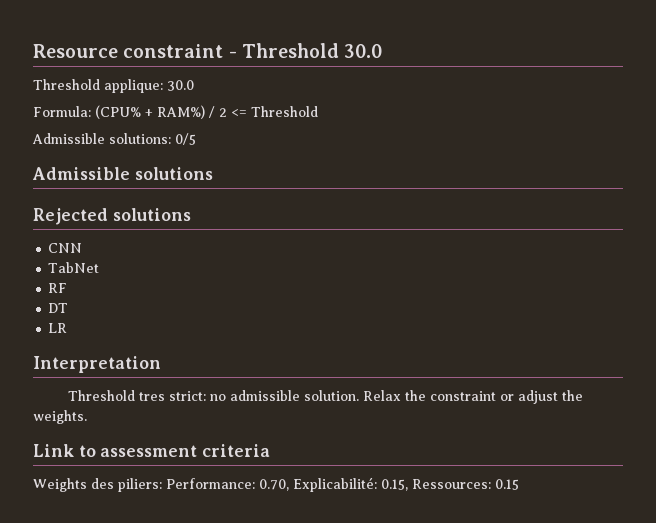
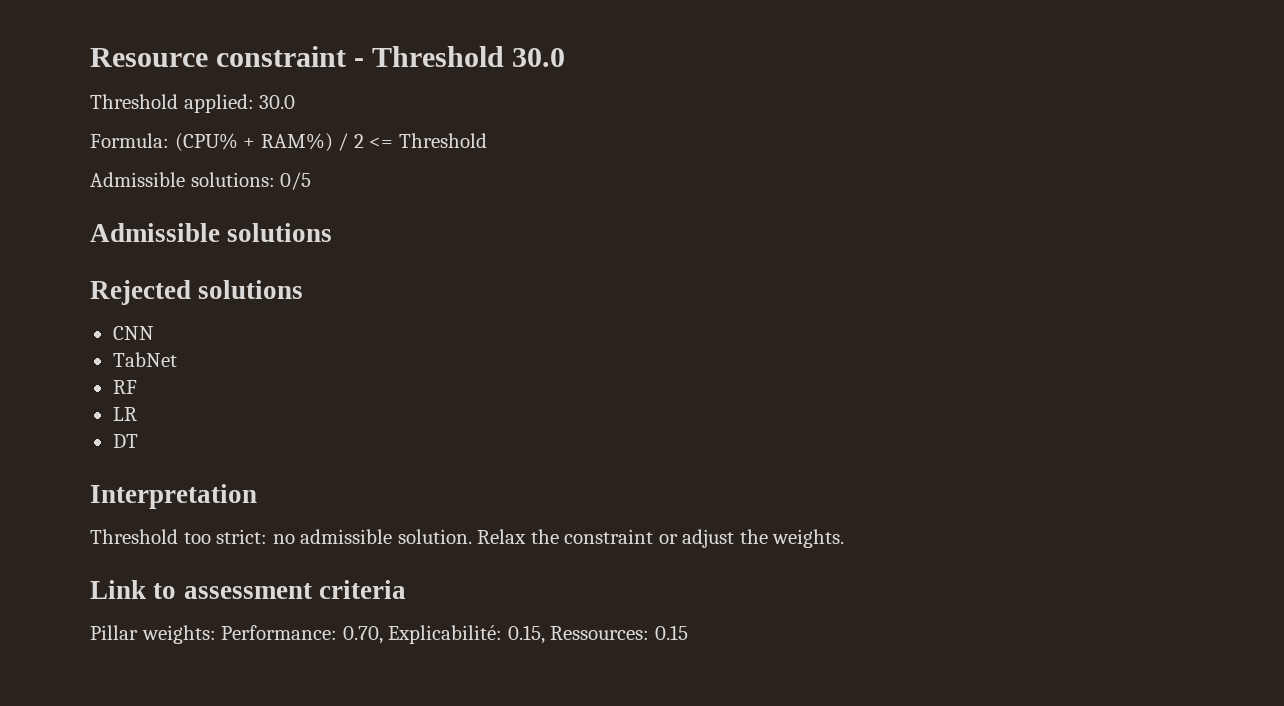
[104,79,163,93] applique: -> [183,94,254,113] applied:
(68, 288) none -> [112,407,137,421] // LR
[48,323,68,333] // LR -> (138, 441) none
[138,392,165,401] tres -> [183,532,211,544] too
[33,478,162,492] Weights des piliers: -> [90,625,216,644] Pillar weights:

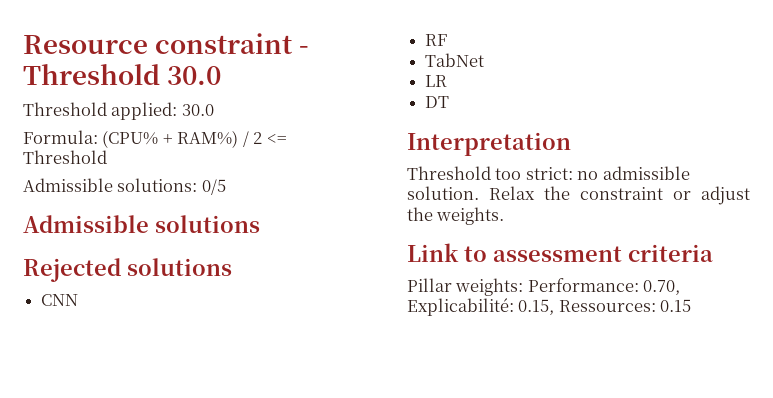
(154, 333) none -> [425,34,448,46] // RF
[112,380,137,394] // RF -> (485, 60) none

